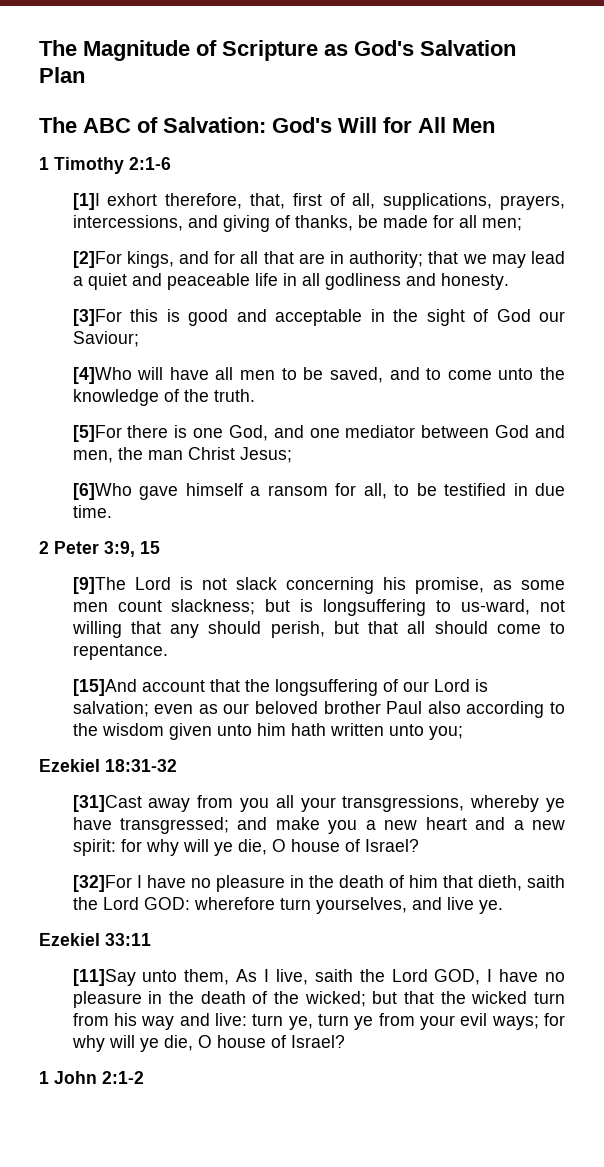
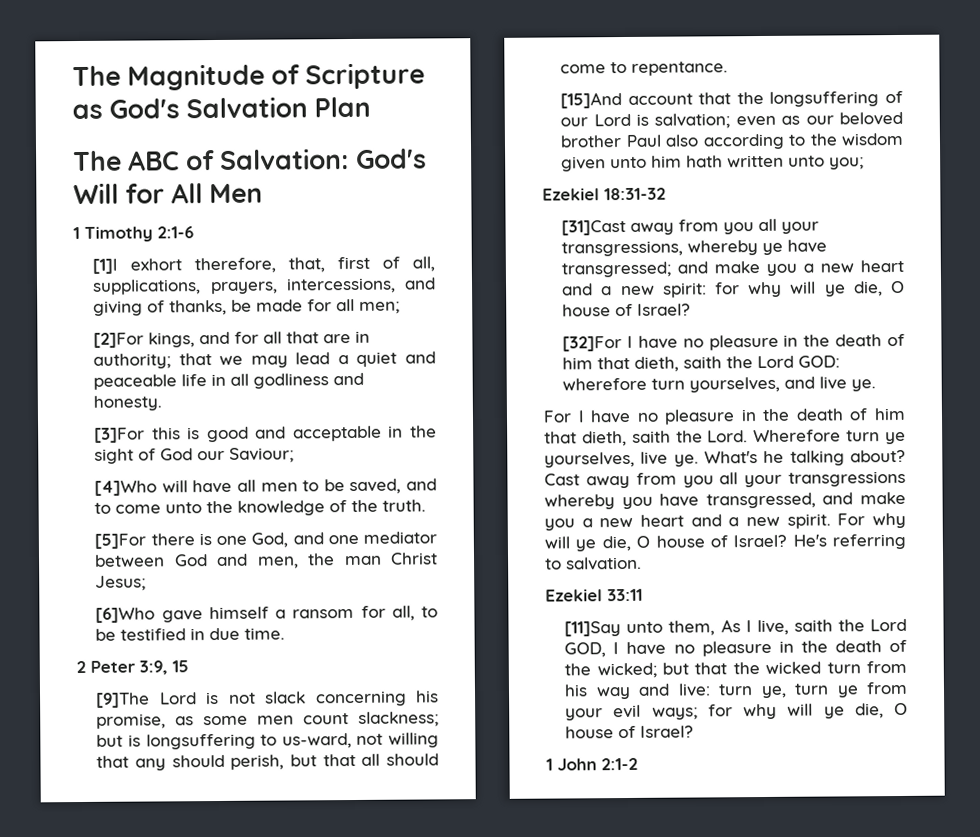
(503, 907) none -> [543,407,906,425] [544,429,906,447] [544,449,906,468] [544,470,906,489] [544,491,906,510] [544,512,906,531] [544,533,906,552] [545,556,642,571] // For I have no pleasure in the death of him that dieth, saith the Lord. Wherefore turn ye yourselves, live ye. What's he talking about? Cast away from you all your transgressions whereby you have transgressed, and make you a new heart and a new spirit. For why will ye die, O house of Israel? He's referring to salvation.

